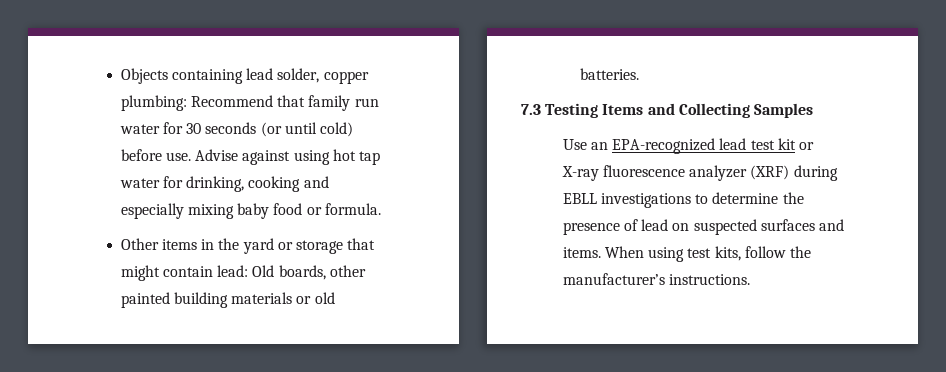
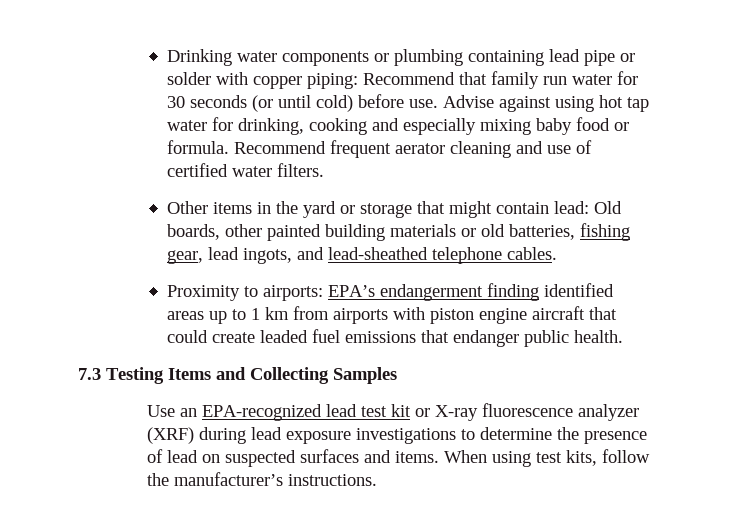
[120,68,369,84] [120,95,187,111] Objects containing lead solder, copper plumbing: -> [167,49,636,66] [167,72,359,89] Drinking water components or plumbing containing lead pipe or solder with copper piping:
(381, 209) none -> [234,140,593,158] [167,163,325,177] Recommend frequent aerator cleaning and use of certified water filters.
[579,68,639,80] batteries. -> [509,223,631,241] [167,247,558,264] [167,283,615,301] [167,306,618,324] [167,329,624,347] batteries, fishing gear, lead ingots, and lead-sheathed telephone cables. // Proximity to airports: EPA’s endangerment finding identified areas up to 1 km from airports with piston engine aircraft that could create leaded fuel emissions that endanger public health.
[562,193,597,204] EBLL -> [250,427,351,444] lead exposure

